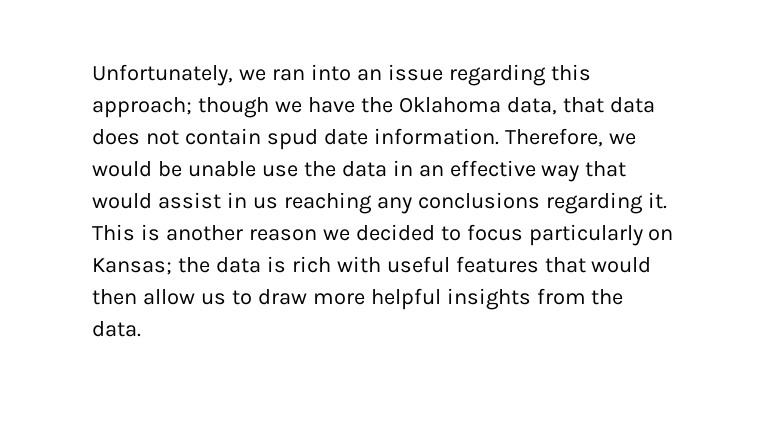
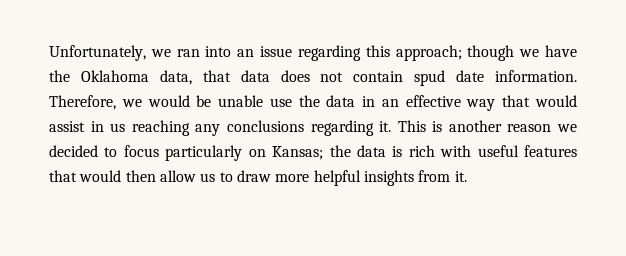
[591,289,624,305] [92,321,141,337] the data. -> [454,171,467,182] it.

